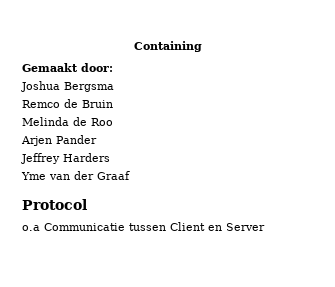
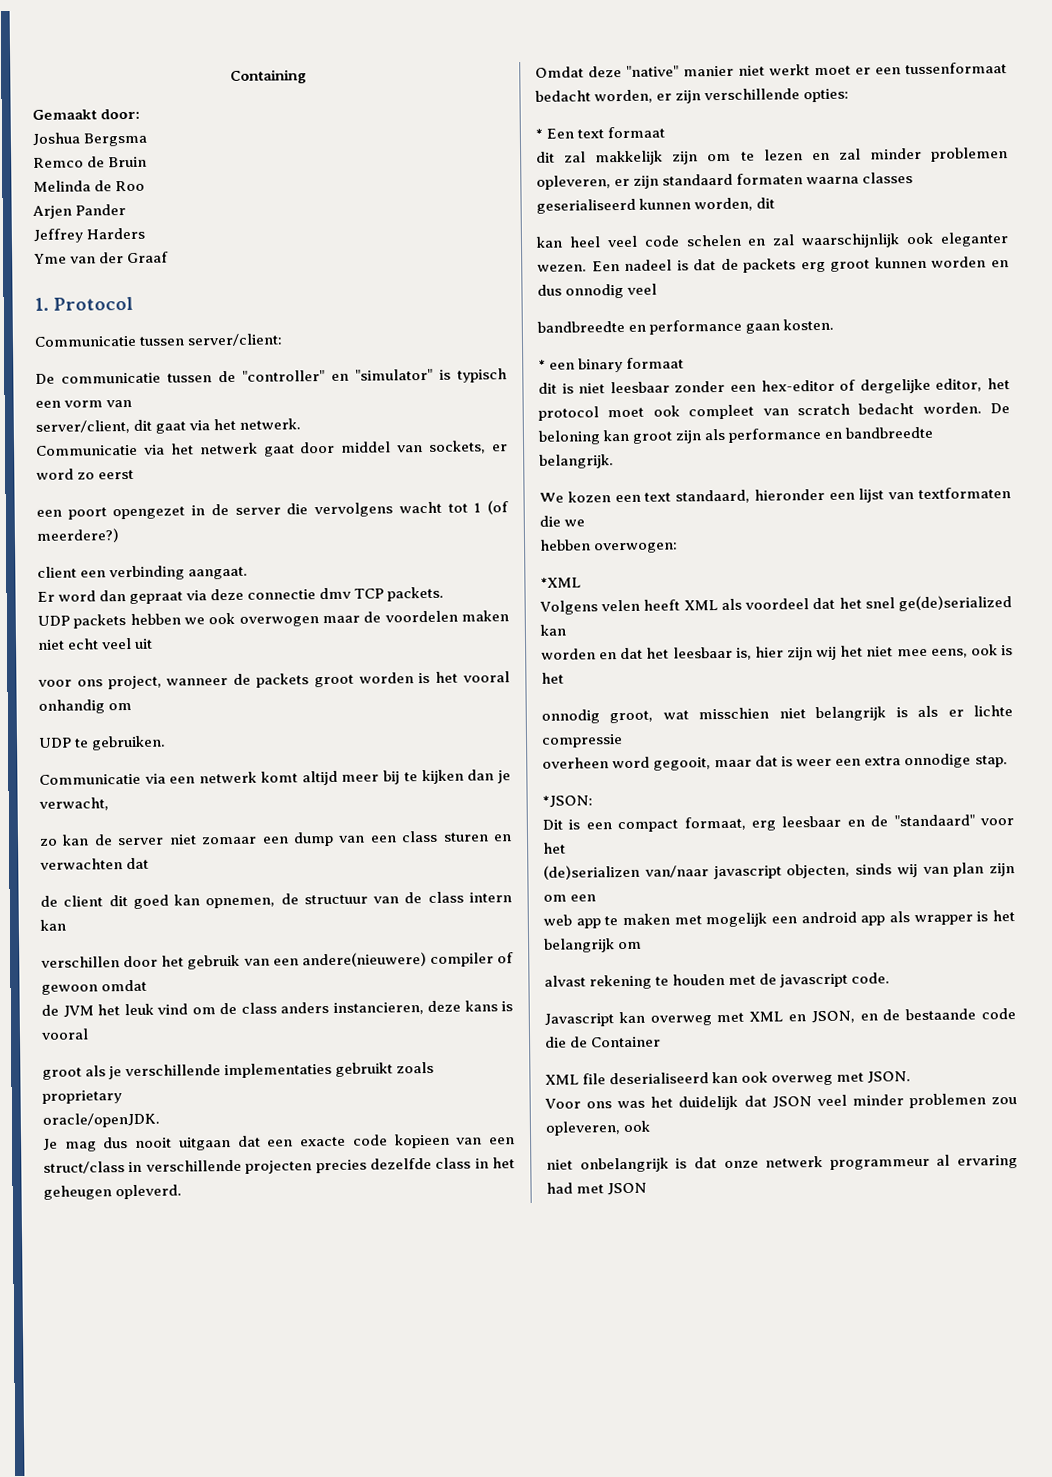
(130, 175) none -> [34,297,49,311] 1.
[22,225,40,231] o.a -> (134, 303) none
[170,222,265,231] Client en Server -> [187,333,284,347] [35,368,507,384] [35,399,133,408] [35,418,302,434] [36,440,509,457] [36,468,135,480] [36,500,510,520] [36,528,119,543] [37,565,249,581] [37,586,445,605] [37,610,509,629] [37,637,154,650] [38,671,511,690] [38,699,133,714] [38,735,167,751] [39,769,512,786] [39,797,109,811] [39,830,513,847] [40,857,150,870] [40,891,512,909] [40,919,66,931] [41,952,514,970] [41,979,148,995] [41,1000,513,1018] [41,1028,89,1040] [42,1061,435,1080] [42,1090,122,1104] [42,1112,160,1128] [43,1133,516,1152] [43,1157,515,1174] [43,1184,183,1200] [535,62,1007,78] [535,88,850,104] [535,126,666,139] [536,147,1009,166] [536,172,914,190] [536,197,776,214] [536,232,1010,249] [537,256,1009,273] [537,283,658,299] [537,318,835,335] [538,357,685,373] [538,378,1011,394] [538,402,1010,421] [538,426,934,445] [539,454,614,469] [539,487,1011,504] [539,515,586,527] [539,539,679,554] [540,577,581,588] [539,595,1012,615] [540,624,566,636] [541,644,1014,661] [541,672,564,684] [541,705,1014,724] [541,734,623,748] [542,753,1008,771] [542,795,593,808] [542,814,1014,833] [543,842,566,854] [543,862,1015,880] [543,894,597,902] [543,910,1015,929] [544,938,643,953] [544,972,891,990] [544,1008,1016,1027] [545,1036,662,1048] [545,1071,912,1086] [544,1093,1017,1111] [545,1120,651,1136] [546,1154,1018,1173] [546,1182,648,1196] server/client: // De communicatie tussen de "controller" en "simulator" is typisch een vorm van // server/client, dit gaat via het netwerk. // Communicatie via het netwerk gaat door middel van sockets, er word zo eerst // een poort opengezet in de server die vervolgens wacht tot 1 (of meerdere?) // client een verbinding aangaat. // Er word dan gepraat via deze connectie dmv TCP packets. // UDP packets hebben we ook overwogen maar de voordelen maken niet echt veel uit // voor ons project, wanneer de packets groot worden is het vooral onhandig om // UDP te gebruiken. // Communicatie via een netwerk komt altijd meer bij te kijken dan je verwacht, // zo kan de server niet zomaar een dump van een class sturen en verwachten dat // de client dit goed kan opnemen, de structuur van de class intern kan // verschillen door het gebruik van een andere(nieuwere) compiler of gewoon omdat // de JVM het leuk vind om de class anders instancieren, deze kans is vooral // groot als je verschillende implementaties gebruikt zoals proprietary // oracle/openJDK. // Je mag dus nooit uitgaan dat een exacte code kopieen van een struct/class in verschillende projecten precies dezelfde class in het geheugen opleverd. // Omdat deze "native" manier niet werkt moet er een tussenformaat bedacht worden, er zijn verschillende opties: // * Een text formaat // dit zal makkelijk zijn om te lezen en zal minder problemen opleveren, er zijn standaard formaten waarna classes geserialiseerd kunnen worden, dit // kan heel veel code schelen en zal waarschijnlijk ook eleganter wezen. Een nadeel is dat de packets erg groot kunnen worden en dus onnodig veel // bandbreedte en performance gaan kosten. // * een binary formaat // dit is niet leesbaar zonder een hex-editor of dergelijke editor, het protocol moet ook compleet van scratch bedacht worden. De beloning kan groot zijn als performance en bandbreedte belangrijk. // We kozen een text standaard, hieronder een lijst van textformaten die we // hebben overwogen: // *XML // Volgens velen heeft XML als voordeel dat het snel ge(de)serialized kan // worden en dat het leesbaar is, hier zijn wij het niet mee eens, ook is het // onnodig groot, wat misschien niet belangrijk is als er lichte compressie // overheen word gegooit, maar dat is weer een extra onnodige stap. // *JSON: // Dit is een compact formaat, erg leesbaar en de "standaard" voor het // (de)serializen van/naar javascript objecten, sinds wij van plan zijn om een // web app te maken met mogelijk een android app als wrapper is het belangrijk om // alvast rekening te houden met de javascript code. // Javascript kan overweg met XML en JSON, en de bestaande code die de Container // XML file deserialiseerd kan ook overweg met JSON. // Voor ons was het duidelijk dat JSON veel minder problemen zou opleveren, ook // niet onbelangrijk is dat onze netwerk programmeur al ervaring had met JSON

